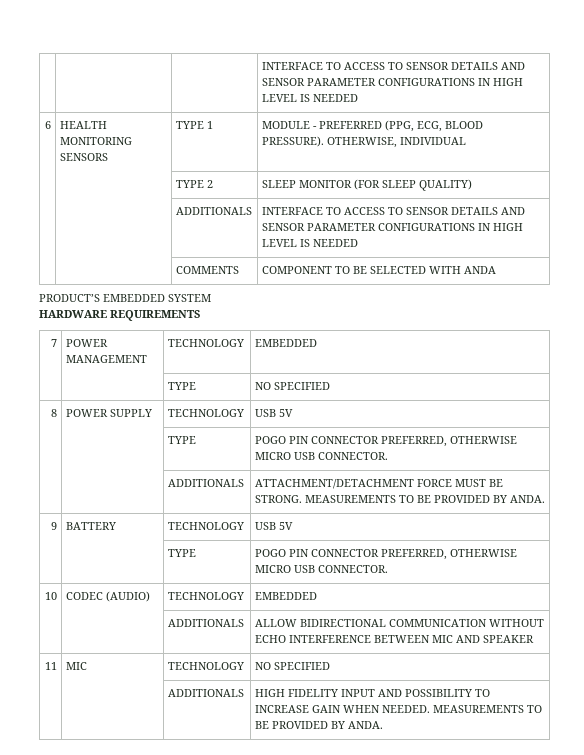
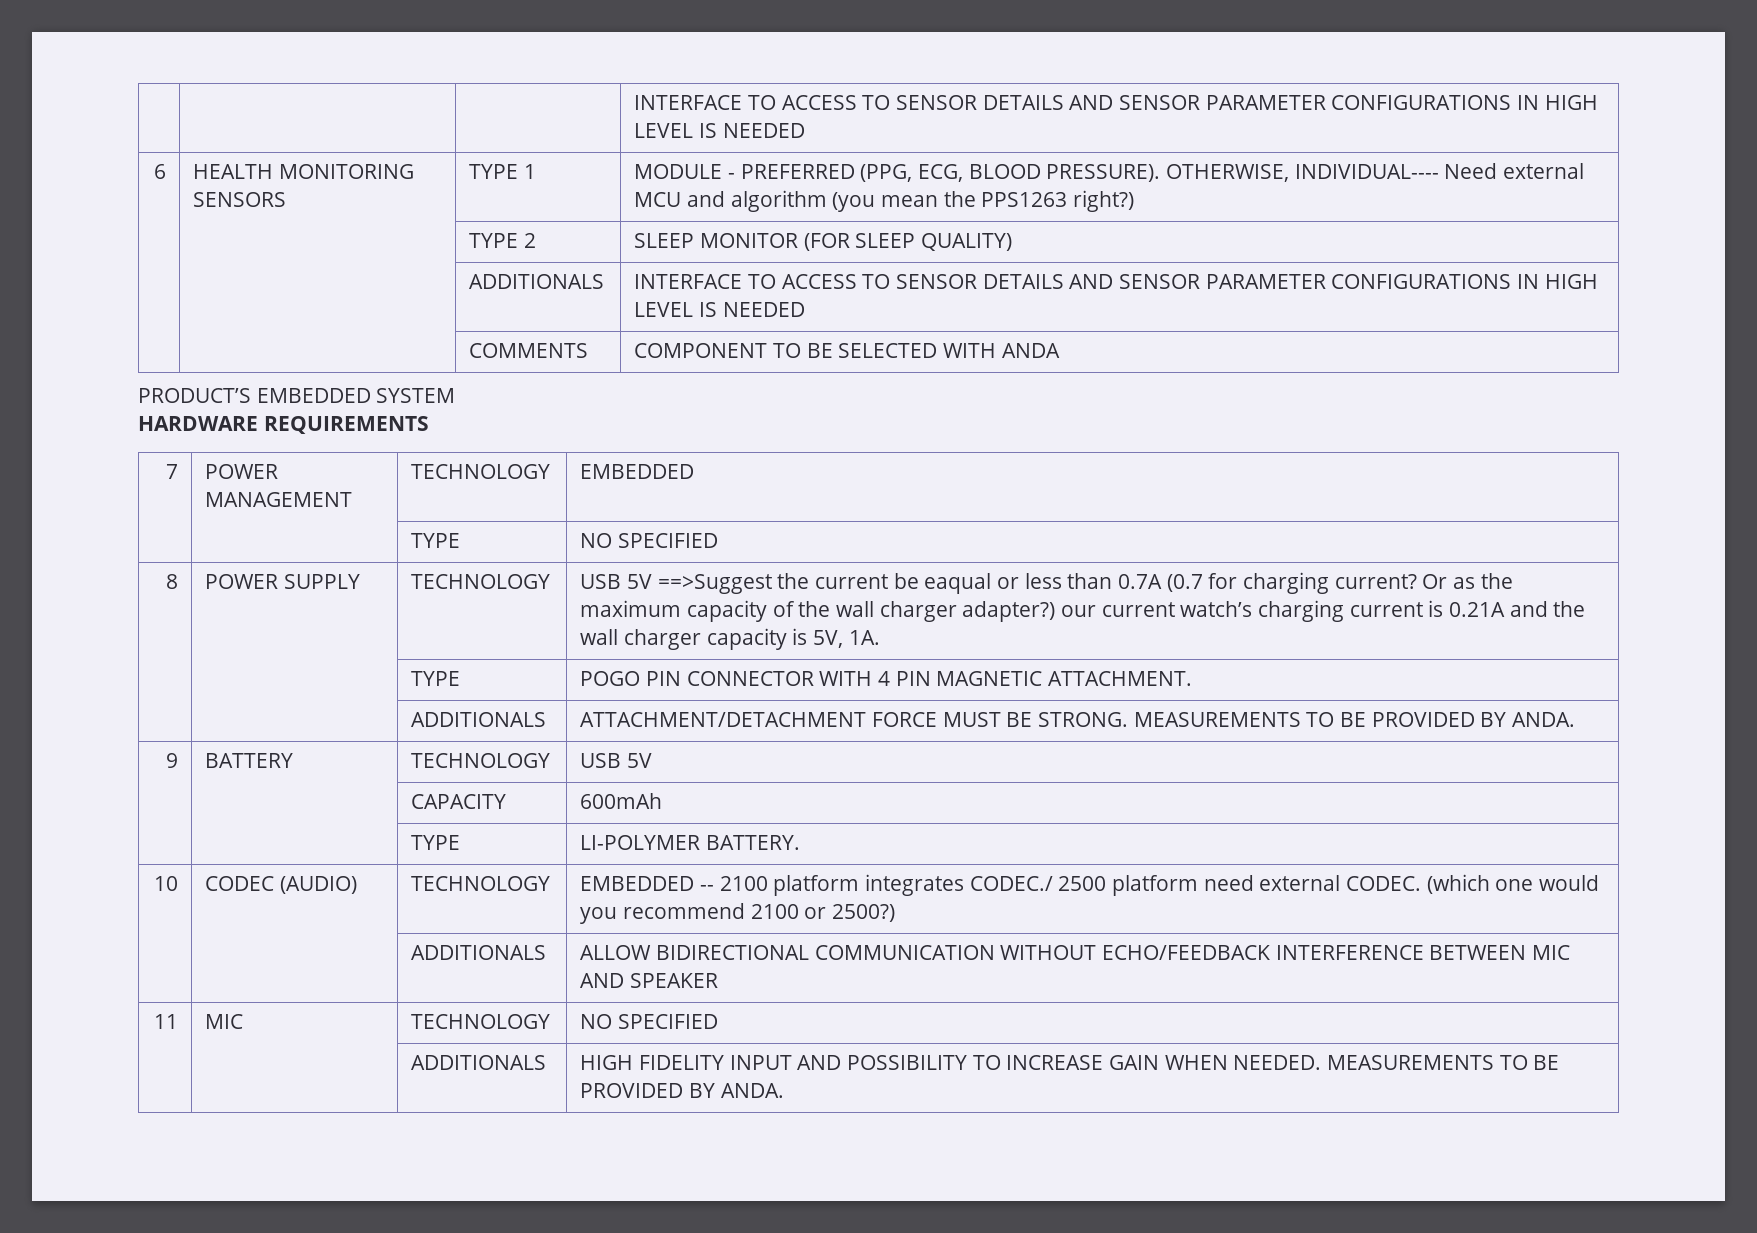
[399,137,466,145] INDIVIDUAL -> [1294,163,1585,179] [634,190,1135,212] INDIVIDUAL---- Need external MCU and algorithm (you mean the PPS1263 right?)
[167,436,196,444] [254,436,517,447] [254,452,388,460] // | | TYPE | POGO PIN CONNECTOR PREFERRED, OTHERWISE MICRO USB CONNECTOR. -> [657,572,1513,594] [580,600,1586,622] [580,628,880,650] [411,671,461,686] [580,671,1193,686] ==>Suggest the current be eaqual or less than 0.7A (0.7 for charging current? Or as the maximum capacity of the wall charger adapter?) our current watch’s charging current is 0.21A and the wall charger capacity is 5V, 1A. // | | TYPE | POGO PIN CONNECTOR WITH 4 PIN MAGNETIC ATTACHMENT.
[167,549,196,557] [254,549,517,560] [254,565,388,573] // | | TYPE | POGO PIN CONNECTOR PREFERRED, OTHERWISE MICRO USB CONNECTOR. -> [411,794,507,809] [580,793,663,809] [411,835,461,850] [580,835,801,850] // | | CAPACITY | 600mAh // | | TYPE | LI-POLYMER BATTERY.
(317, 596) none -> [700,874,1600,896] [580,903,896,924] -- 2100 platform integrates CODEC./ 2500 platform need external CODEC. (which one would you recommend 2100 or 2500?)
[254,635,286,643] ECHO -> [1102,945,1271,960] ECHO/FEEDBACK

